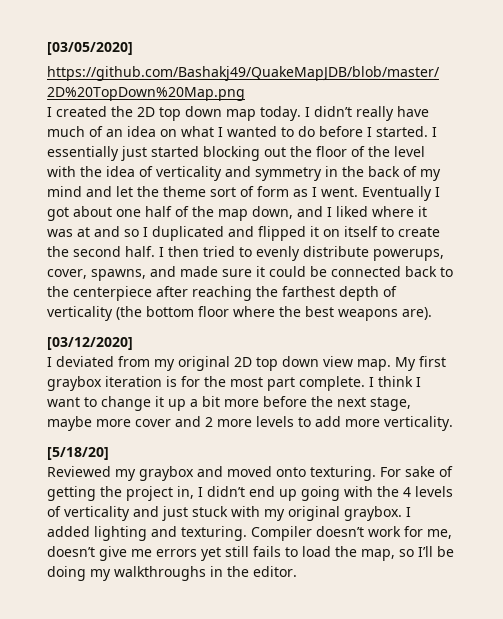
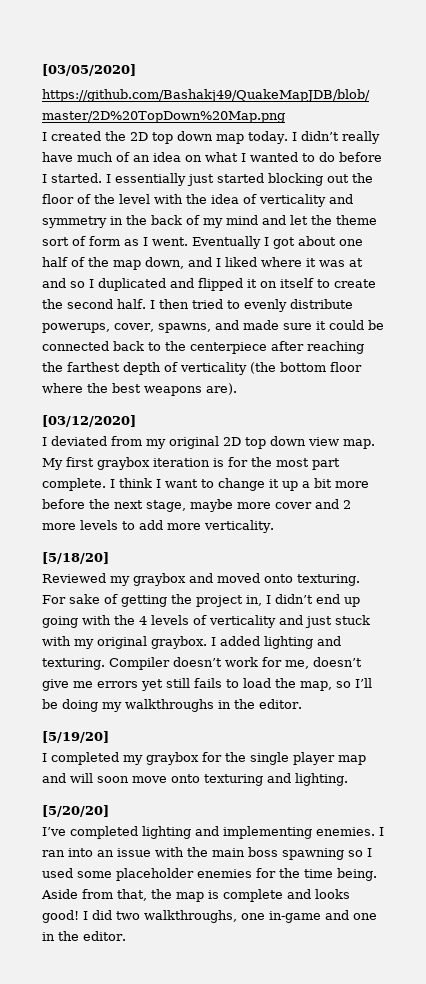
(297, 571) none -> [42,731,109,743] [42,752,366,765] [42,773,348,786] [42,805,109,817] [42,826,384,839] [42,847,372,860] [42,868,377,881] [41,889,350,902] [42,910,377,923] [42,931,126,941] // [5/19/20] // I completed my graybox for the single player map and will soon move onto texturing and lighting. // [5/20/20] // I’ve completed lighting and implementing enemies. I ran into an issue with the main boss spawning so I used some placeholder enemies for the time being. Aside from that, the map is complete and looks good! I did two walkthroughs, one in-game and one in the editor.

